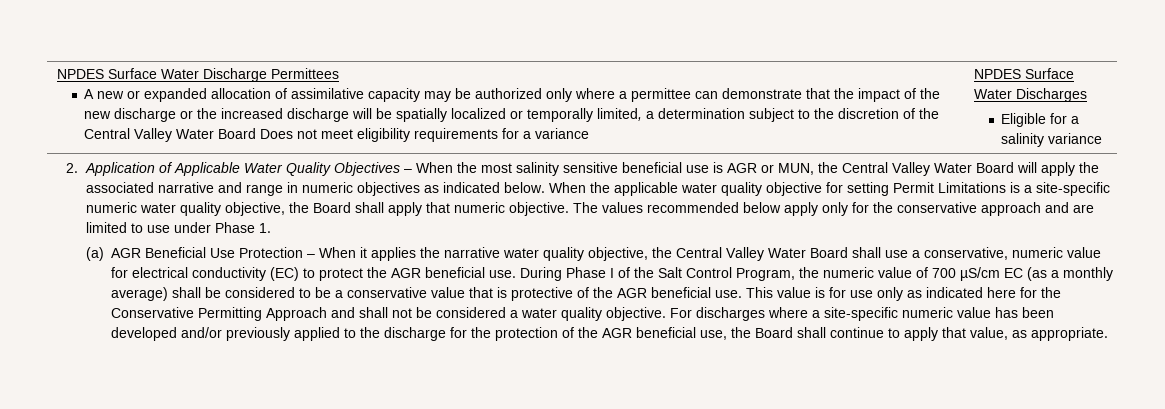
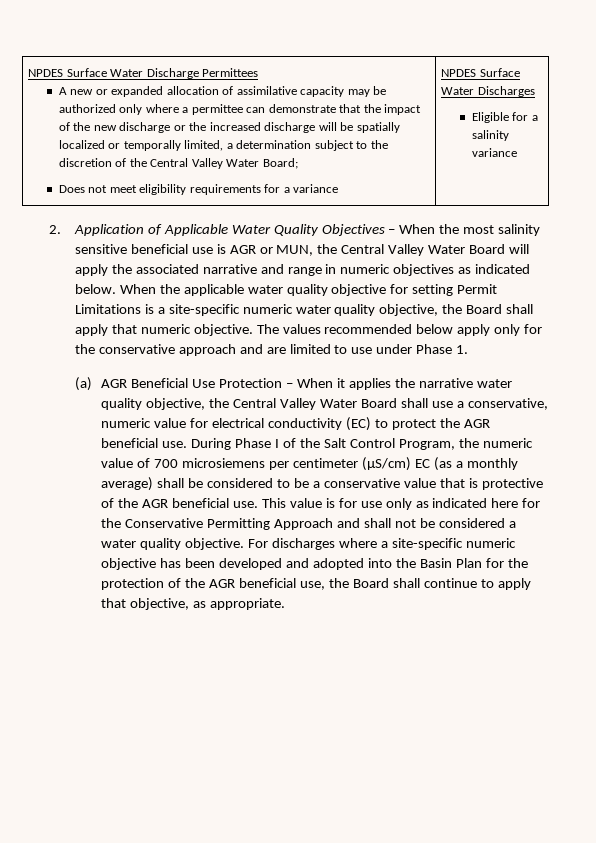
[218,128,257,139] Board -> [262,158,298,169] Board; //
[959,267,1000,281] µS/cm -> [182,457,411,471] microsiemens per centimeter (µS/cm)
[956,307,991,318] value -> [101,558,157,570] objective
[180,327,446,341] and/or previously applied to the discharge -> [286,558,482,570] and adopted into the Basin Plan
[969,327,1008,340] value, -> [130,598,190,610] objective,

